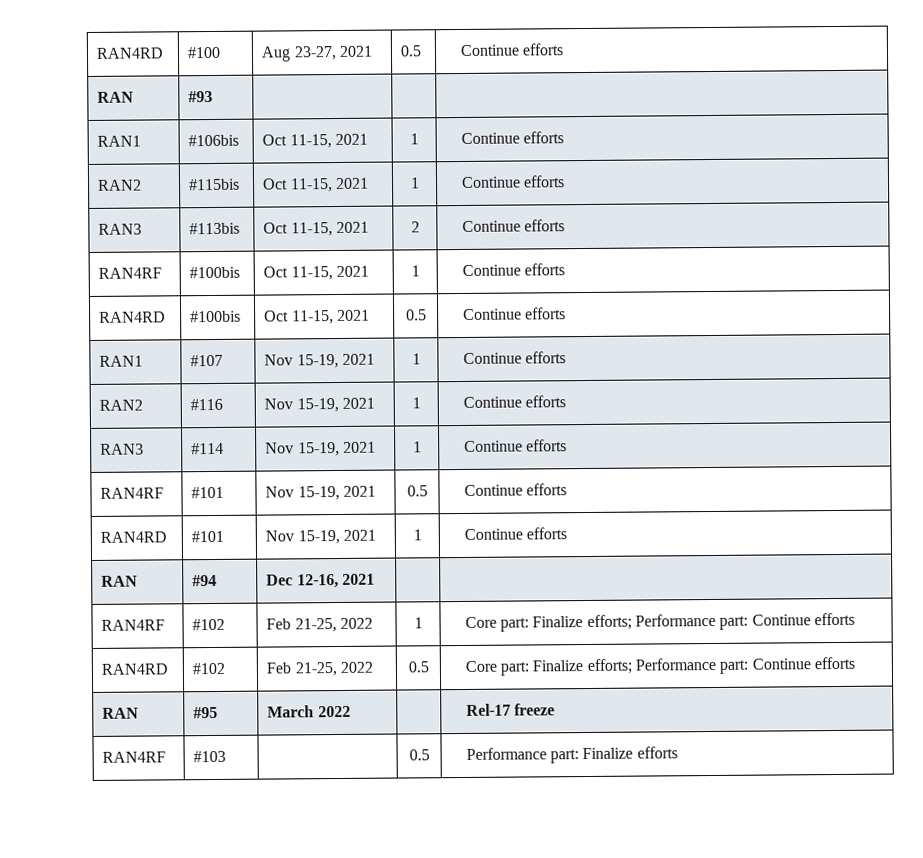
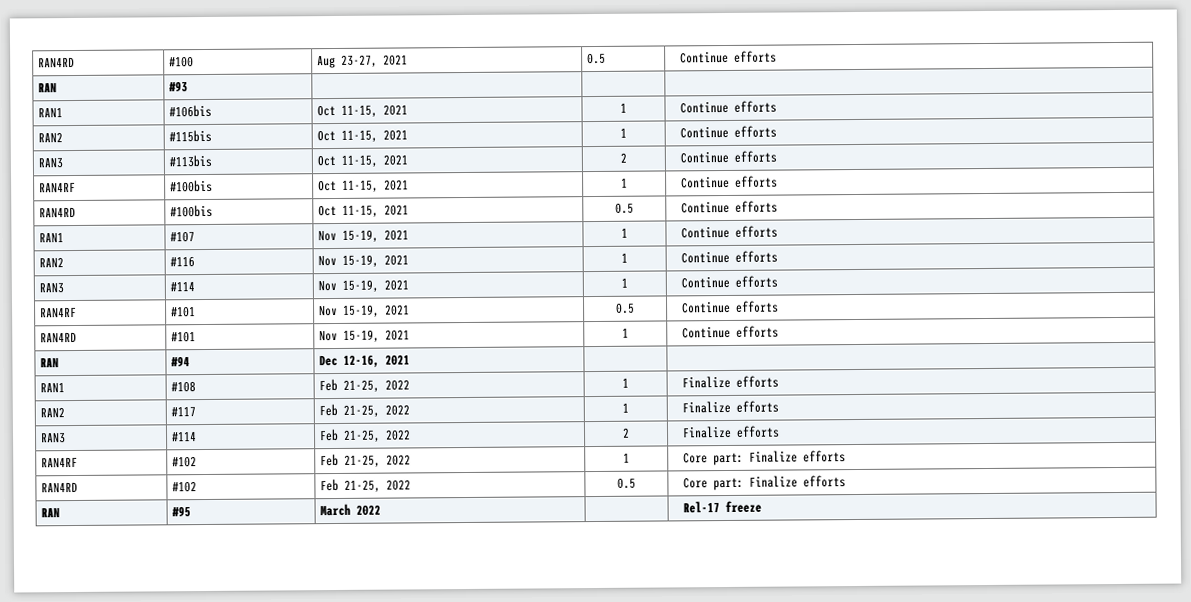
(376, 579) none -> [40,382,66,393] [171,381,197,393] [319,378,411,393] [622,377,629,388] [682,375,780,389] [40,407,66,418] [171,406,197,417] [319,403,411,418] [622,402,629,413] [682,400,780,414] [40,432,67,444] [171,431,198,442] [319,428,412,443] [622,427,630,438] [682,425,781,439] // RAN1 | #108 | Feb 21-25, 2022 | 1 | Finalize efforts // RAN2 | #117 | Feb 21-25, 2022 | 1 | Finalize efforts // RAN3 | #114 | Feb 21-25, 2022 | 2 | Finalize efforts
[586,613,811,631] efforts; Performance part: Continue -> (799, 456) none
[586,657,811,675] efforts; Performance part: Continue -> (799, 481) none
[102,751,167,763] [193,750,227,763] [408,749,430,761] [465,746,678,764] // RAN4RF | #103 | | 0.5 | Performance part: Finalize efforts -> (763, 507) none

